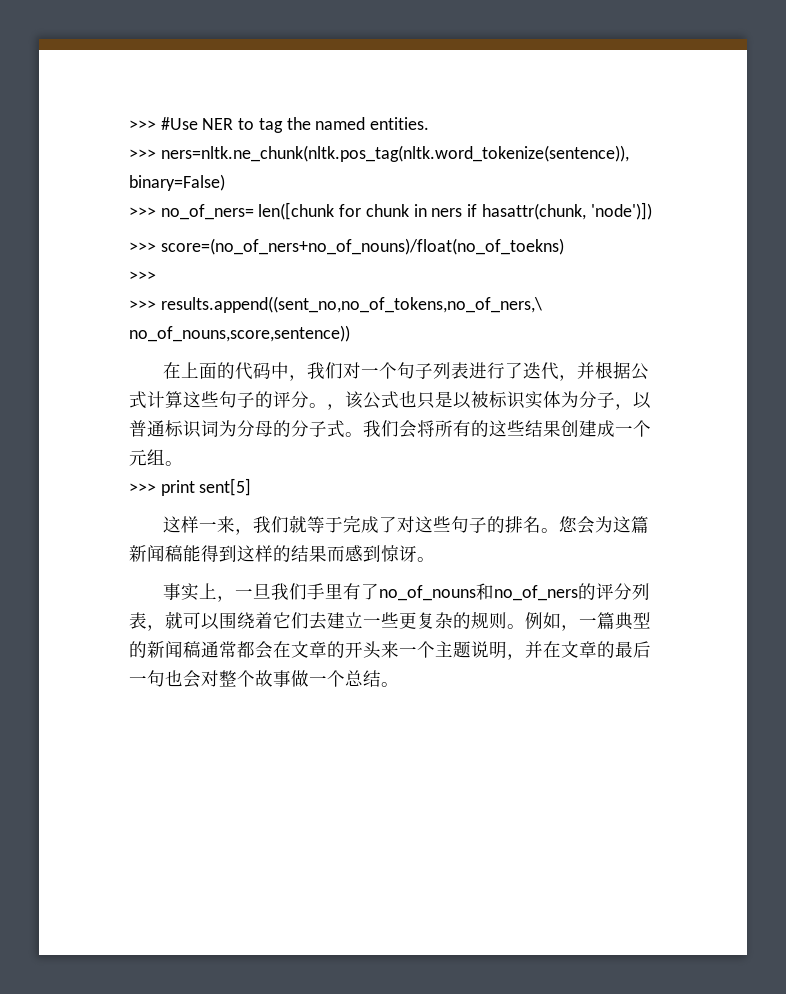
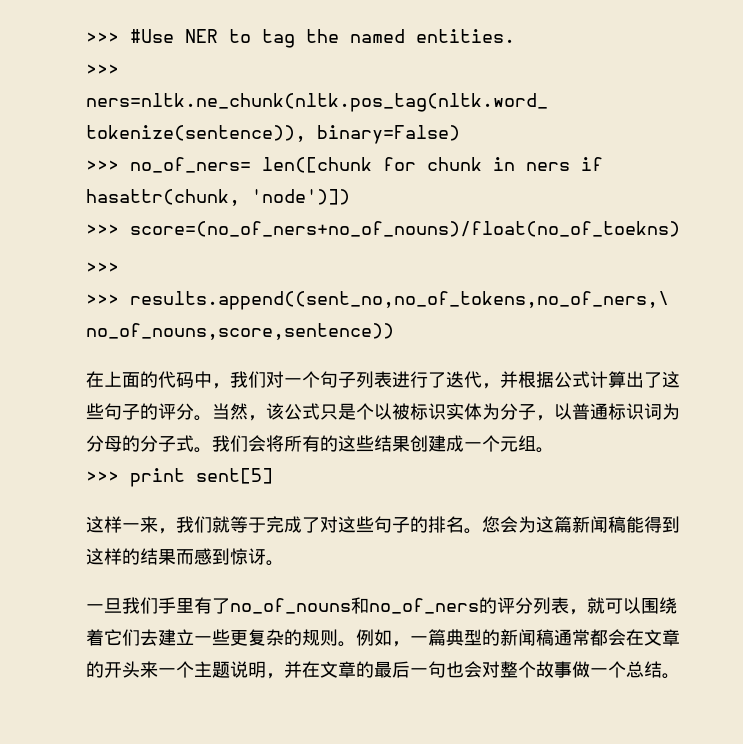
(183, 399) none -> [626,371,662,388] 出了
(327, 405) none -> [212,403,248,420] 当然
[399,391,453,409] 也只是 -> [320,403,374,420] 只是个
[162,583,235,602] 事实上， -> (284, 563) none

